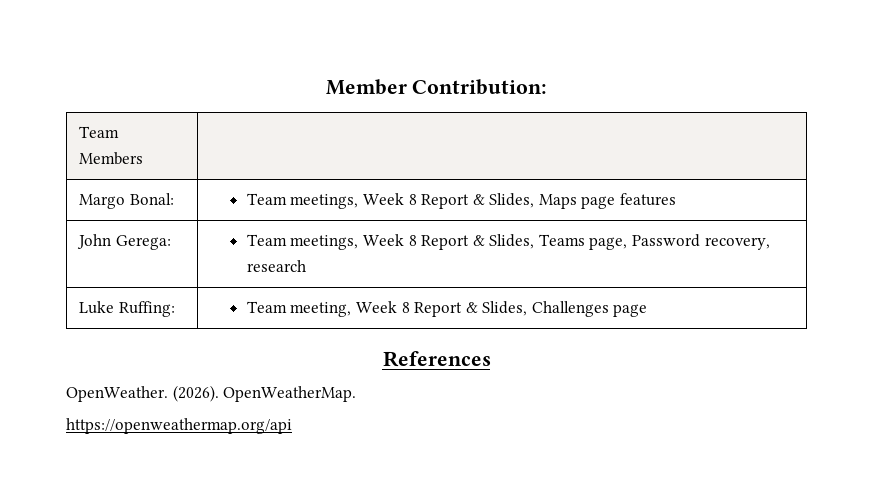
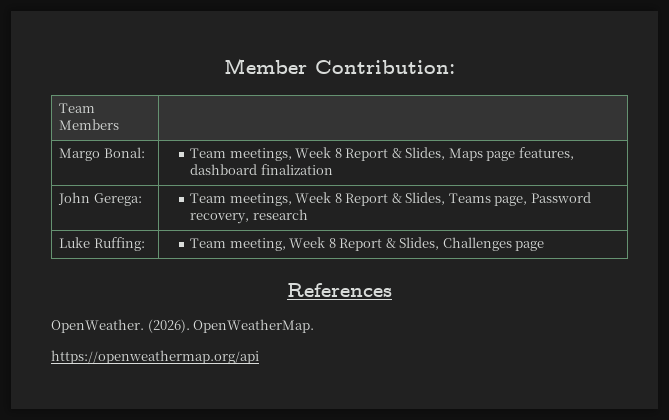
[620,193,677,206] features -> [518,147,574,160] [190,164,333,175] features, dashboard finalization

